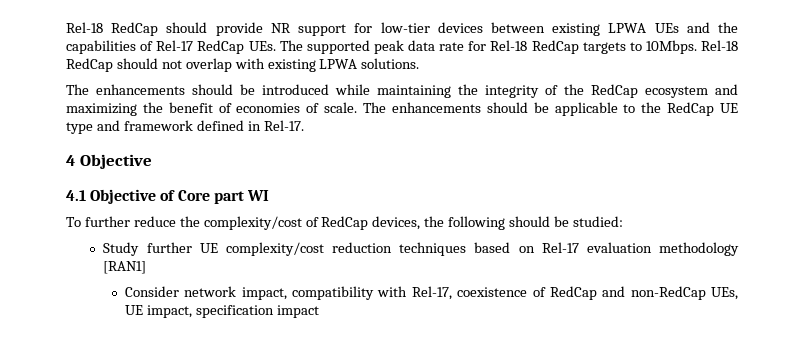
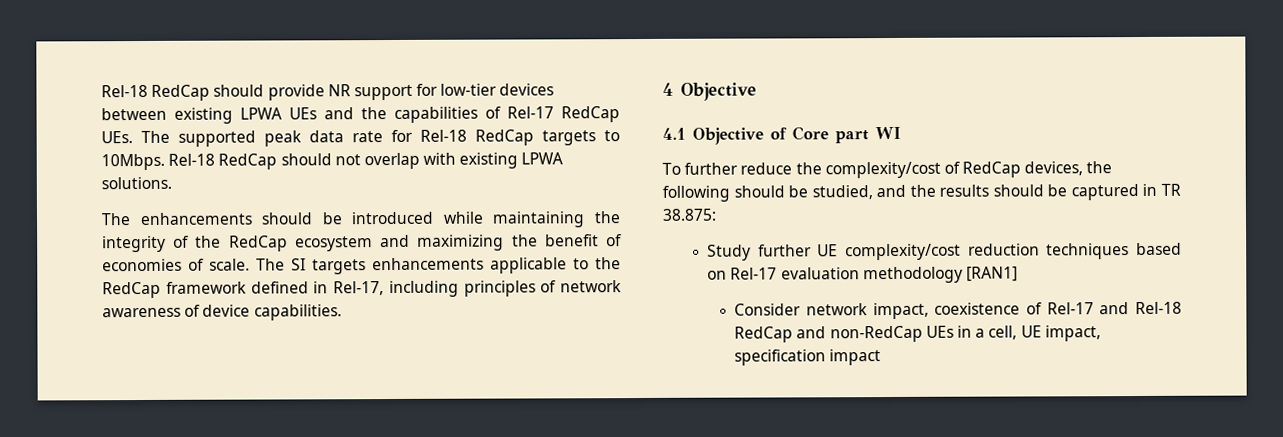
[391,102,549,113] enhancements should be -> [291,257,484,275] SI targets enhancements
[720,103,738,113] [66,120,304,134] UE type and framework defined in Rel-17. -> [165,280,622,298] [102,304,342,321] framework defined in Rel-17, including principles of network awareness of device capabilities.
[572,216,623,227] studied: -> [811,183,1181,201] [662,208,717,221] studied, and the results should be captured in TR 38.875:
[292,286,738,300] compatibility with Rel-17, coexistence of RedCap and non-RedCap UEs, -> [934,301,1182,315] [734,325,1018,343] coexistence of Rel-17 and Rel-18 RedCap and non-RedCap UEs in a cell,

